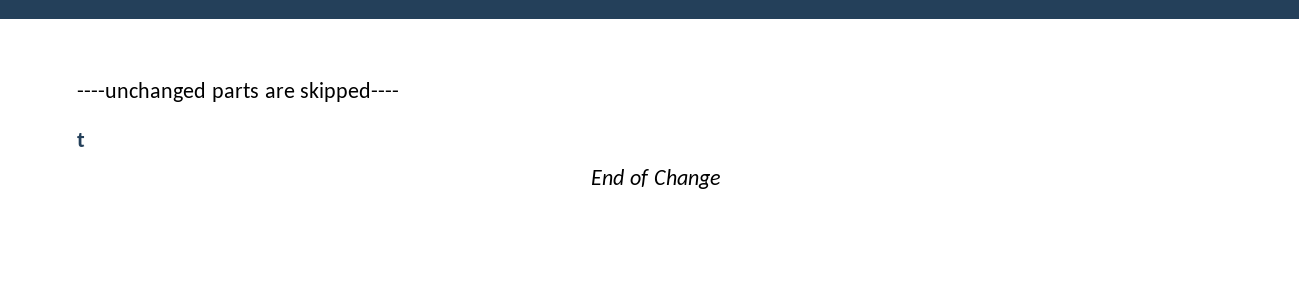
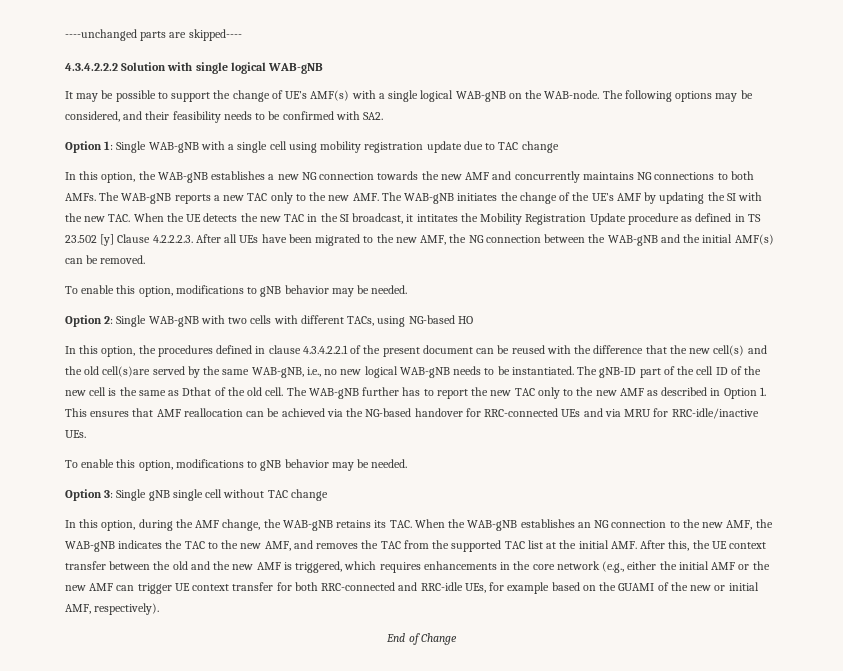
[77,133,85,147] t -> [65,62,324,74] [65,90,753,102] [65,111,384,123] [65,141,559,153] [65,171,754,183] [65,192,763,204] [65,213,761,225] [65,234,774,246] [65,255,146,264] [65,285,408,297] [65,315,473,327] [65,345,767,357] [65,366,762,378] [65,387,766,399] [65,408,759,419] [65,430,86,438] [65,459,408,471] [65,489,328,501] [65,519,773,531] [65,540,767,552] [65,561,770,573] [65,582,759,594] [65,603,160,615] 4.3.4.2.2.2 Solution with single logical WAB-gNB // It may be possible to support the change of UE’s AMF(s) with a single logical WAB-gNB on the WAB-node. The following options may be considered, and their feasibility needs to be confirmed with SA2. // Option 1: Single WAB-gNB with a single cell using mobility registration update due to TAC change // In this option, the WAB-gNB establishes a new NG connection towards the new AMF and concurrently maintains NG connections to both AMFs. The WAB-gNB reports a new TAC only to the new AMF. The WAB-gNB initiates the change of the UE’s AMF by updating the SI with the new TAC. When the UE detects the new TAC in the SI broadcast, it intitates the Mobility Registration Update procedure as defined in TS 23.502 [y] Clause 4.2.2.2.3. After all UEs have been migrated to the new AMF, the NG connection between the WAB-gNB and the initial AMF(s) can be removed. // To enable this option, modifications to gNB behavior may be needed. // Option 2: Single WAB-gNB with two cells with different TACs, using NG-based HO // In this option, the procedures defined in clause 4.3.4.2.2.1 of the present document can be reused with the difference that the new cell(s) and the old cell(s)are served by the same WAB-gNB, i.e., no new logical WAB-gNB needs to be instantiated. The gNB-ID part of the cell ID of the new cell is the same as Dthat of the old cell. The WAB-gNB further has to report the new TAC only to the new AMF as described in Option 1. This ensures that AMF reallocation can be achieved via the NG-based handover for RRC-connected UEs and via MRU for RRC-idle/inactive UEs. // To enable this option, modifications to gNB behavior may be needed. // Option 3: Single gNB single cell without TAC change // In this option, during the AMF change, the WAB-gNB retains its TAC. When the WAB-gNB establishes an NG connection to the new AMF, the WAB-gNB indicates the TAC to the new AMF, and removes the TAC from the supported TAC list at the initial AMF. After this, the UE context transfer between the old and the new AMF is triggered, which requires enhancements in the core network (e.g., either the initial AMF or the new AMF can trigger UE context transfer for both RRC-connected and RRC-idle UEs, for example based on the GUAMI of the new or initial AMF, respectively).

